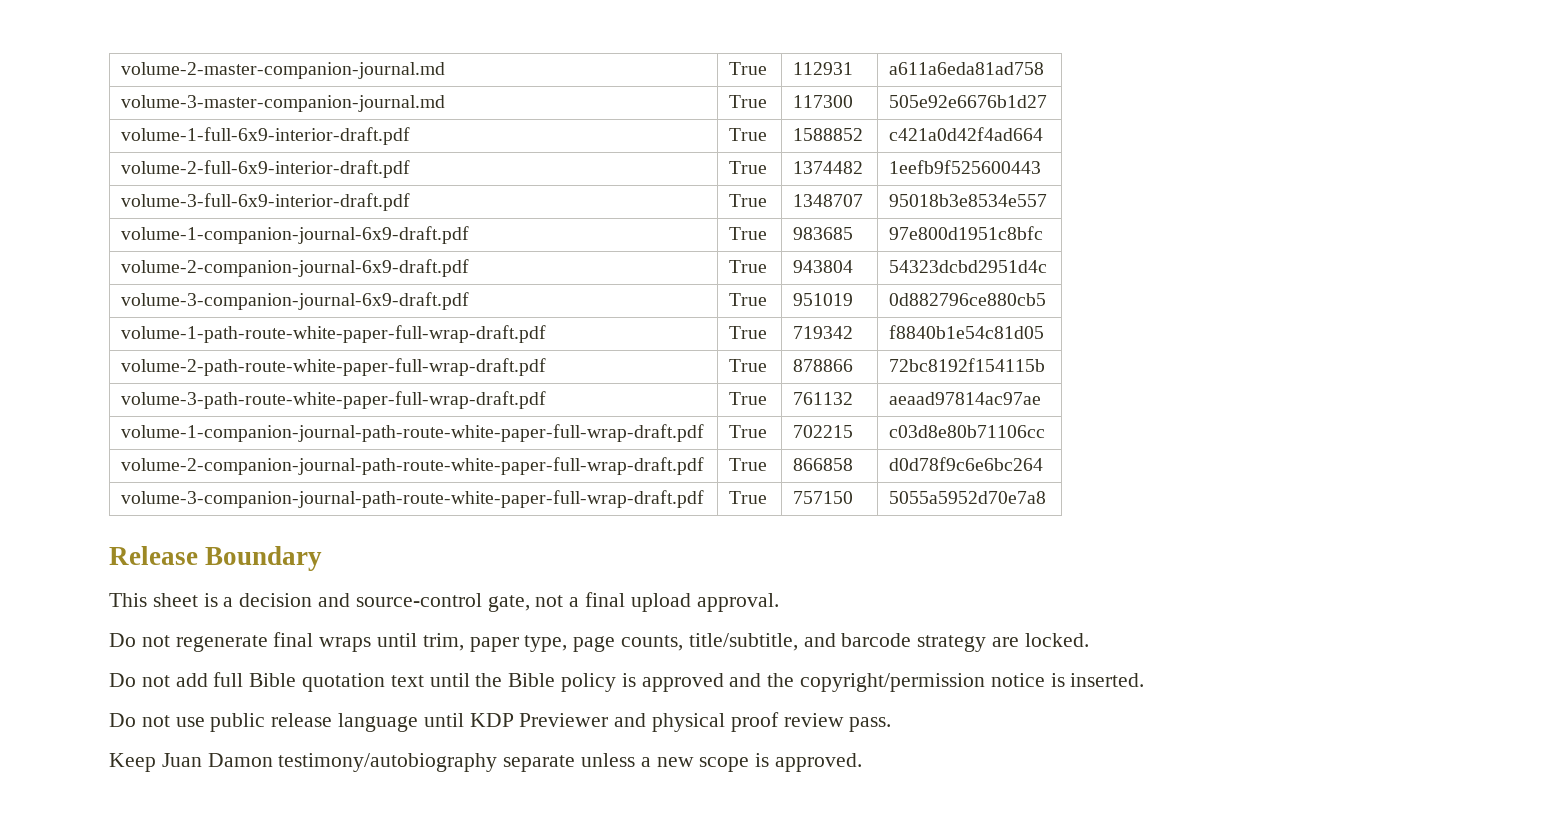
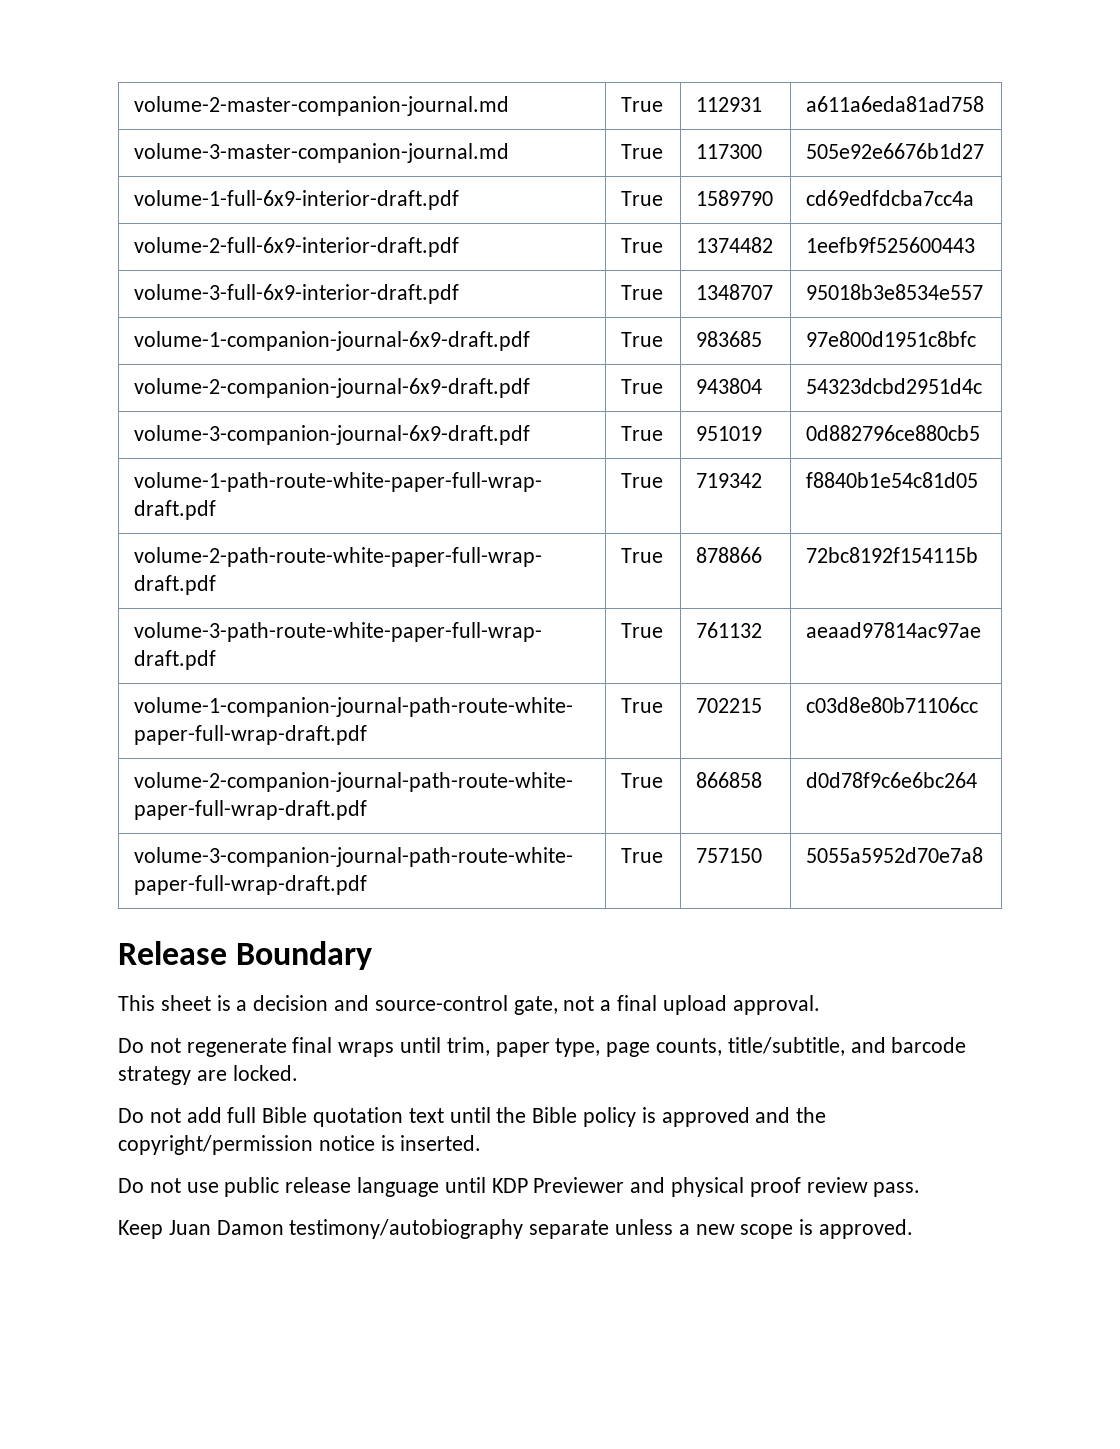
[793,128,864,141] [889,127,1044,141] 1588852 | c421a0d42f4ad664 -> [695,190,773,206] [805,190,974,206] 1589790 | cd69edfdcba7cc4a

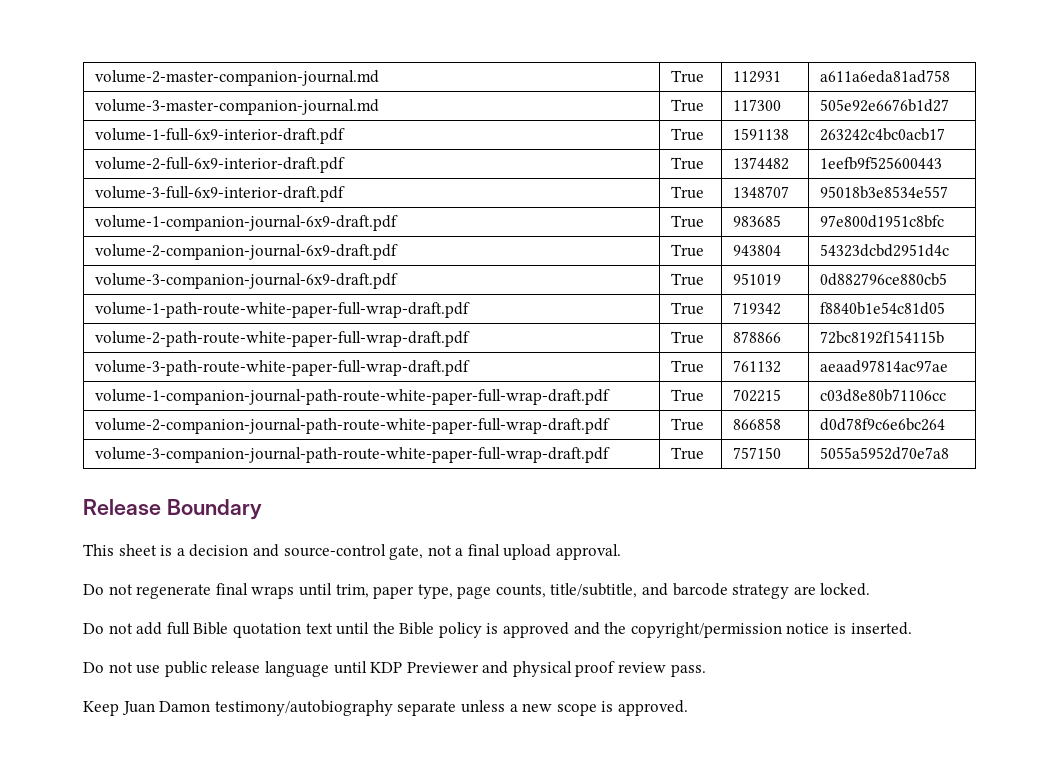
[695,190,773,206] [805,190,974,206] 1589790 | cd69edfdcba7cc4a -> [733,128,790,140] [820,128,946,141] 1591138 | 263242c4bc0acb17

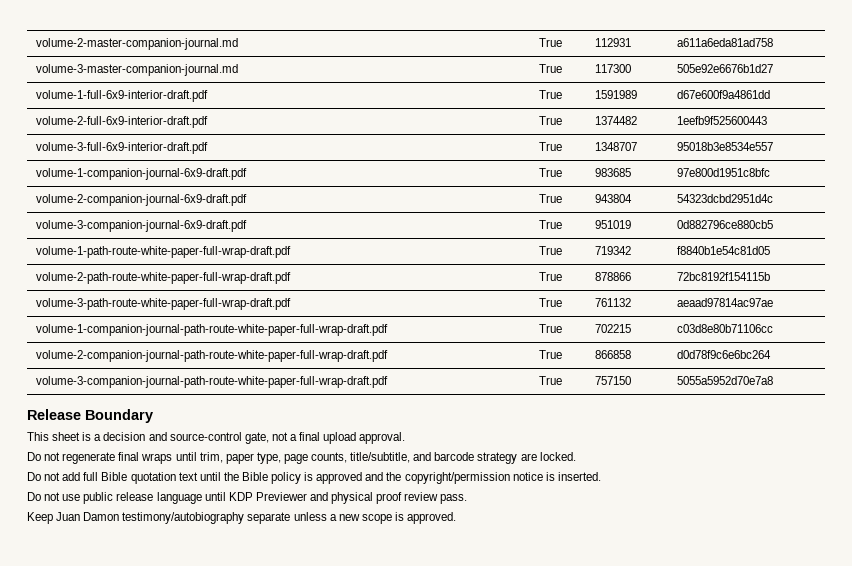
[733,128,790,140] [820,128,946,141] 1591138 | 263242c4bc0acb17 -> [594,90,637,99] [676,90,770,99] 1591989 | d67e600f9a4861dd

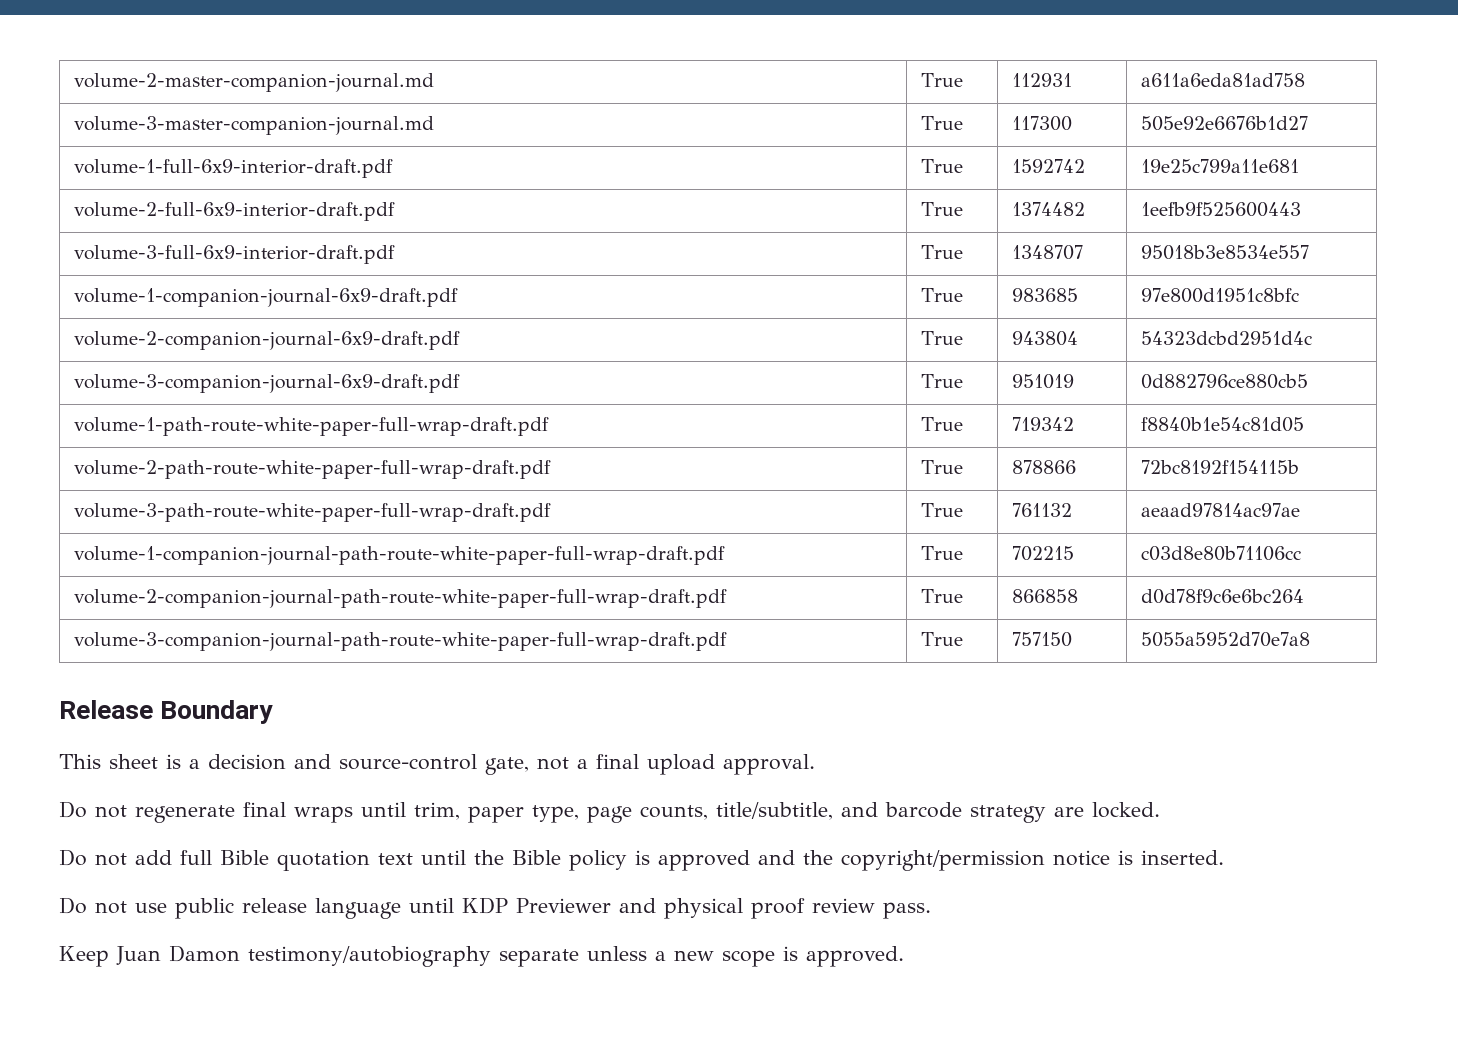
[594,90,637,99] [676,90,770,99] 1591989 | d67e600f9a4861dd -> [1012,159,1086,173] [1141,159,1300,173] 1592742 | 19e25c799a11e681

